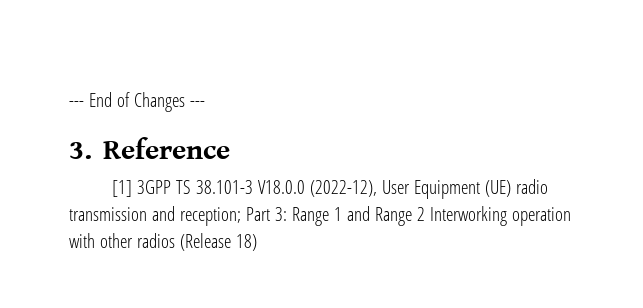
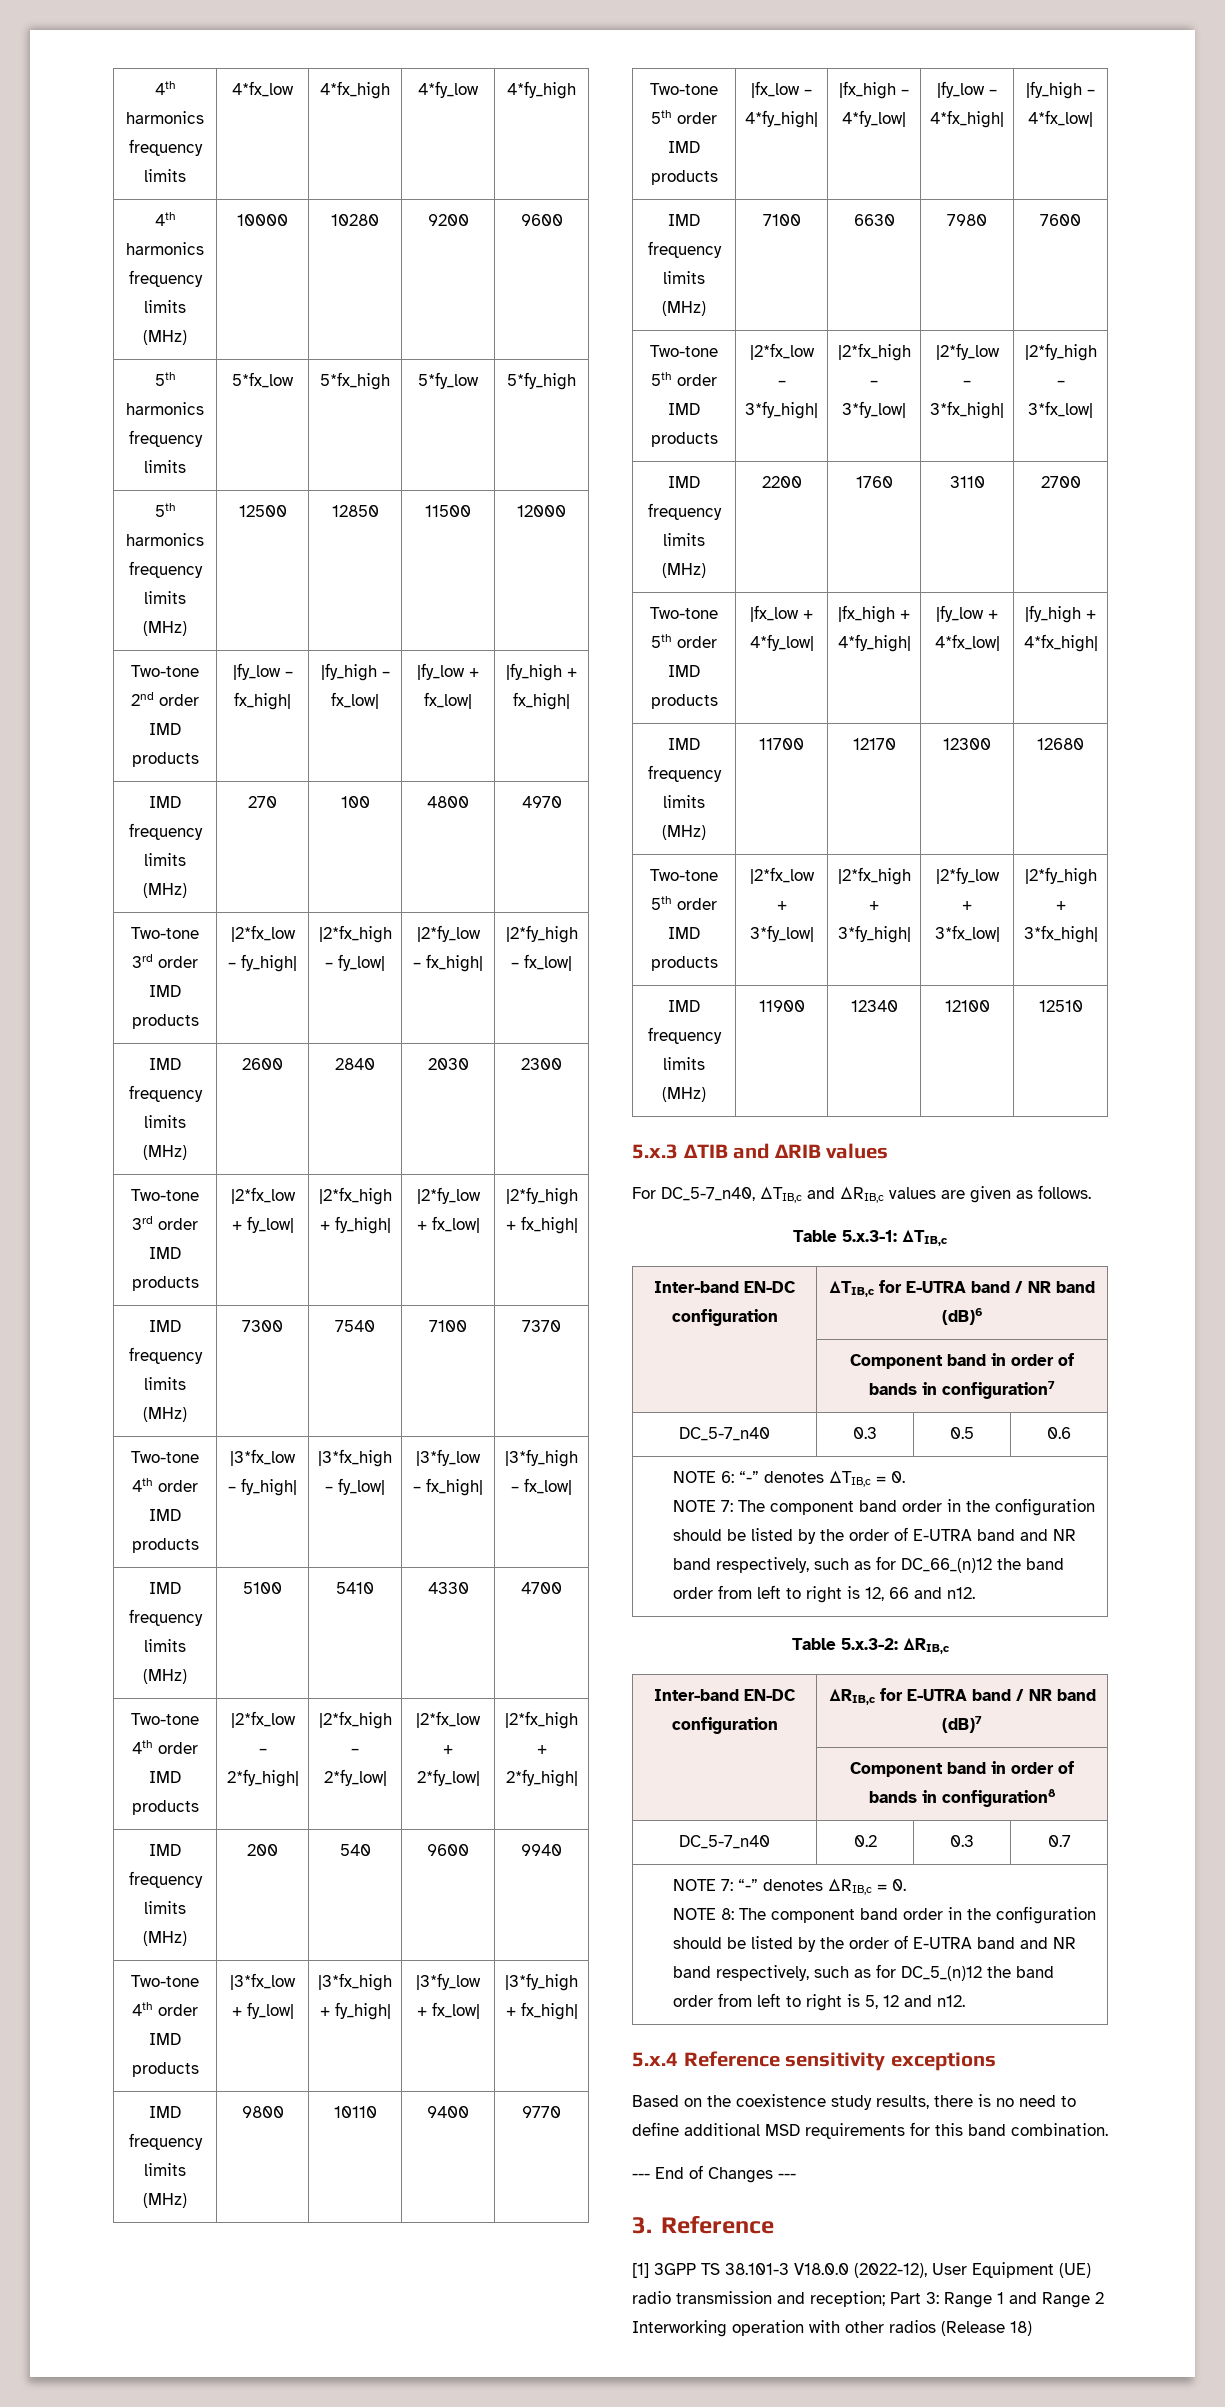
(69, 104) none -> [154,81,176,95] [126,111,204,124] [128,139,203,156] [144,169,186,182] [232,81,294,97] [320,81,390,99] [417,81,479,98] [506,81,576,99] [154,212,176,226] [126,242,204,255] [128,270,203,287] [144,300,186,313] [143,330,187,345] [237,214,288,226] [331,214,379,226] [427,214,469,226] [520,214,563,226] [154,372,176,386] [126,402,204,415] [128,430,203,447] [144,460,186,473] [232,372,294,388] [320,372,390,390] [417,372,479,389] [506,372,576,390] [154,503,176,517] [126,533,204,546] [128,561,203,578] [144,591,186,604] [143,621,187,636] [238,505,287,517] [331,505,379,517] [424,505,471,517] [517,505,566,517] [131,665,199,677] [131,692,199,706] [149,723,181,735] [131,752,199,767] [232,663,293,680] [234,692,291,710] [320,663,390,681] [331,692,379,709] [416,663,479,680] [423,692,472,709] [505,663,577,681] [513,692,570,710] [149,796,181,808] [128,823,203,840] [144,853,186,866] [143,883,187,898] [248,796,277,808] [340,796,370,808] [426,796,469,808] [521,796,562,808] [131,927,199,939] [132,954,198,968] [149,985,181,997] [131,1014,199,1029] [230,925,296,942] [228,954,297,972] [318,925,392,943] [325,954,385,971] [416,925,481,942] [412,954,483,972] [505,925,578,943] [510,954,572,971] [149,1058,181,1070] [128,1085,203,1102] [144,1115,186,1128] [143,1145,187,1160] [242,1058,283,1070] [335,1058,375,1070] [427,1058,469,1070] [521,1058,562,1070] [131,1189,199,1201] [132,1216,198,1230] [149,1247,181,1259] [131,1276,199,1291] [230,1187,296,1204] [231,1216,294,1233] [318,1187,392,1205] [319,1216,391,1234] [416,1187,481,1204] [416,1216,480,1233] [505,1187,578,1205] [505,1216,578,1234] [149,1320,181,1332] [128,1347,203,1364] [144,1377,186,1390] [143,1407,187,1422] [242,1320,283,1332] [335,1320,375,1332] [428,1320,467,1332] [522,1320,561,1332] [131,1451,199,1463] [132,1478,198,1492] [149,1509,181,1521] [131,1538,199,1553] [230,1449,296,1466] [228,1478,297,1496] [318,1449,392,1467] [325,1478,385,1495] [415,1449,481,1466] [412,1478,483,1496] [504,1449,578,1467] [510,1478,572,1495] [149,1582,181,1594] [128,1609,203,1626] [144,1639,186,1652] [143,1669,187,1684] [243,1582,282,1594] [336,1582,374,1594] [427,1582,469,1594] [521,1582,562,1594] [131,1713,199,1725] [132,1740,198,1754] [149,1771,181,1783] [131,1800,199,1815] [230,1711,296,1728] [258,1748,267,1754] [226,1769,299,1787] [318,1711,392,1729] [351,1748,359,1754] [323,1769,387,1786] [415,1711,481,1728] [442,1745,453,1754] [416,1769,480,1786] [504,1711,578,1729] [536,1745,547,1754] [505,1769,578,1787] [149,1844,181,1856] [128,1871,203,1888] [144,1901,186,1914] [143,1931,187,1946] [247,1844,278,1856] [339,1844,371,1856] [426,1844,469,1856] [521,1844,562,1856] [131,1975,199,1987] [132,2002,198,2016] [149,2033,181,2045] [131,2062,199,2077] [230,1973,296,1990] [231,2002,294,2019] [318,1973,392,1991] [319,2002,391,2020] [415,1973,481,1990] [416,2002,480,2019] [504,1973,578,1991] [505,2002,578,2020] [149,2106,181,2118] [128,2133,203,2150] [144,2163,186,2176] [143,2193,187,2208] [241,2106,284,2118] [333,2106,377,2118] [426,2106,469,2118] [522,2106,561,2118] [650,83,718,95] [651,110,717,124] [668,141,700,153] [650,170,718,185] [751,81,812,98] [745,110,818,128] [839,81,909,99] [842,110,906,127] [937,81,997,98] [930,110,1004,128] [1026,81,1095,99] [1028,110,1093,127] [668,214,700,226] [647,241,722,258] [663,271,705,284] [662,301,706,316] [762,214,801,226] [853,214,895,226] [947,214,987,226] [1040,214,1081,226] [650,345,718,357] [651,372,717,386] [668,403,700,415] [650,432,718,447] [749,343,815,360] [777,380,786,386] [745,401,818,419] [837,343,911,361] [870,380,878,386] [842,401,906,418] [935,343,1000,360] [963,380,971,386] [930,401,1004,419] [1024,343,1097,361] [1056,380,1065,386] [1028,401,1093,418] [668,476,700,488] [647,503,722,520] [663,533,705,546] [662,563,706,578] [761,476,802,488] [855,476,893,488] [949,476,985,488] [1040,476,1081,488] [650,607,718,619] [651,634,717,648] [668,665,700,677] [650,694,718,709] [750,605,813,622] [749,634,814,651] [838,605,910,623] [837,634,911,652] [936,605,998,622] [934,634,1000,651] [1025,605,1096,623] [1023,634,1098,652] [668,738,700,750] [647,765,722,782] [663,795,705,808] [662,825,706,840] [759,738,804,750] [852,738,896,750] [943,738,991,750] [1037,738,1084,750] [650,869,718,881] [651,896,717,910] [668,927,700,939] [650,956,718,971] [749,867,815,884] [776,901,787,910] [749,925,814,942] [837,867,911,885] [869,901,879,910] [837,925,911,943] [935,867,1000,884] [962,901,972,910] [934,925,1000,942] [1024,867,1097,885] [1055,901,1066,910] [1023,925,1098,943] [668,1000,700,1012] [647,1027,722,1044] [663,1057,705,1070] [662,1087,706,1102] [758,1000,805,1012] [850,1000,898,1012] [944,1000,990,1012] [1038,1000,1083,1012] [632,1143,889,1159] [632,1185,1091,1203] [793,1229,948,1246] [654,1281,796,1293] [671,1309,778,1326] [829,1280,1095,1297] [941,1308,983,1325] [850,1353,1074,1369] [869,1381,1055,1399] [679,1427,770,1441] [853,1427,877,1439] [950,1427,974,1439] [1047,1427,1071,1439] [673,1470,906,1487] [673,1498,1096,1516] [673,1527,1077,1544] [673,1556,1065,1573] [673,1585,976,1603] [791,1637,950,1654] [654,1689,796,1701] [671,1717,778,1734] [828,1688,1096,1705] [942,1716,982,1733] [850,1761,1074,1777] [868,1789,1056,1807] [679,1835,770,1849] [853,1835,877,1847] [950,1835,974,1847] [1047,1835,1071,1847] [673,1878,907,1895] [673,1906,1097,1924] [673,1935,1077,1952] [673,1964,1055,1981] [673,1993,966,2011] [632,2051,996,2071] [632,2094,1076,2110] [632,2122,1108,2139] 4th harmonics frequency limits | 4*fx_low | 4*fx_high | 4*fy_low | 4*fy_high // 4th harmonics frequency limits (MHz) | 10000 | 10280 | 9200 | 9600 // 5th harmonics frequency limits | 5*fx_low | 5*fx_high | 5*fy_low | 5*fy_high // 5th harmonics frequency limits (MHz) | 12500 | 12850 | 11500 | 12000 // Two-tone 2nd order IMD products | |fy_low – fx_high| | |fy_high – fx_low| | |fy_low + fx_low| | |fy_high + fx_high| // IMD frequency limits (MHz) | 270 | 100 | 4800 | 4970 // Two-tone 3rd order IMD products | |2*fx_low – fy_high| | |2*fx_high – fy_low| | |2*fy_low – fx_high| | |2*fy_high – fx_low| // IMD frequency limits (MHz) | 2600 | 2840 | 2030 | 2300 // Two-tone 3rd order IMD products | |2*fx_low + fy_low| | |2*fx_high + fy_high| | |2*fy_low + fx_low| | |2*fy_high + fx_high| // IMD frequency limits (MHz) | 7300 | 7540 | 7100 | 7370 // Two-tone 4th order IMD products | |3*fx_low – fy_high| | |3*fx_high – fy_low| | |3*fy_low – fx_high| | |3*fy_high – fx_low| // IMD frequency limits (MHz) | 5100 | 5410 | 4330 | 4700 // Two-tone 4th order IMD products | |2*fx_low – 2*fy_high| | |2*fx_high – 2*fy_low| | |2*fx_low + 2*fy_low| | |2*fx_high + 2*fy_high| // IMD frequency limits (MHz) | 200 | 540 | 9600 | 9940 // Two-tone 4th order IMD products | |3*fx_low + fy_low| | |3*fx_high + fy_high| | |3*fy_low + fx_low| | |3*fy_high + fx_high| // IMD frequency limits (MHz) | 9800 | 10110 | 9400 | 9770 // Two-tone 5th order IMD products | |fx_low – 4*fy_high| | |fx_high – 4*fy_low| | |fy_low – 4*fx_high| | |fy_high – 4*fx_low| // IMD frequency limits (MHz) | 7100 | 6630 | 7980 | 7600 // Two-tone 5th order IMD products | |2*fx_low – 3*fy_high| | |2*fx_high – 3*fy_low| | |2*fy_low – 3*fx_high| | |2*fy_high – 3*fx_low| // IMD frequency limits (MHz) | 2200 | 1760 | 3110 | 2700 // Two-tone 5th order IMD products | |fx_low + 4*fy_low| | |fx_high + 4*fy_high| | |fy_low + 4*fx_low| | |fy_high + 4*fx_high| // IMD frequency limits (MHz) | 11700 | 12170 | 12300 | 12680 // Two-tone 5th order IMD products | |2*fx_low + 3*fy_low| | |2*fx_high + 3*fy_high| | |2*fy_low + 3*fx_low| | |2*fy_high + 3*fx_high| // IMD frequency limits (MHz) | 11900 | 12340 | 12100 | 12510 // 5.x.3 ∆TIB and ∆RIB values // For DC_5-7_n40, ΔTIB,c and ΔRIB,c values are given as follows. // Table 5.x.3-1: ΔTIB,c // Inter-band EN-DC configuration | ΔTIB,c for E-UTRA band / NR band (dB)6 // | Component band in order of bands in configuration7 // DC_5-7_n40 | 0.3 | 0.5 | 0.6 // NOTE 6: “-” denotes ΔTIB,c = 0. // NOTE 7: The component band order in the configuration should be listed by the order of E-UTRA band and NR band respectively, such as for DC_66_(n)12 the band order from left to right is 12, 66 and n12. // Table 5.x.3-2: ΔRIB,c // Inter-band EN-DC configuration | ΔRIB,c for E-UTRA band / NR band (dB)7 // | Component band in order of bands in configuration8 // DC_5-7_n40 | 0.2 | 0.3 | 0.7 // NOTE 7: “-” denotes ΔRIB,c = 0. // NOTE 8: The component band order in the configuration should be listed by the order of E-UTRA band and NR band respectively, such as for DC_5_(n)12 the band order from left to right is 5, 12 and n12. // 5.x.4 Reference sensitivity exceptions // Based on the coexistence study results, there is no need to define additional MSD requirements for this band combination. //

